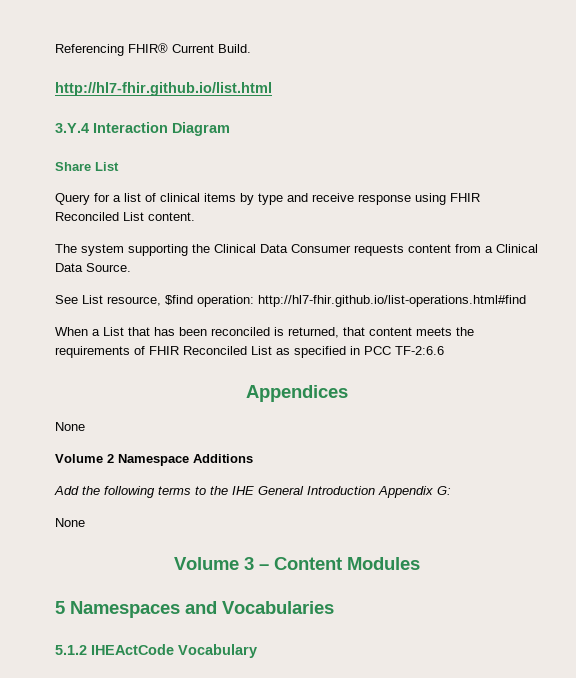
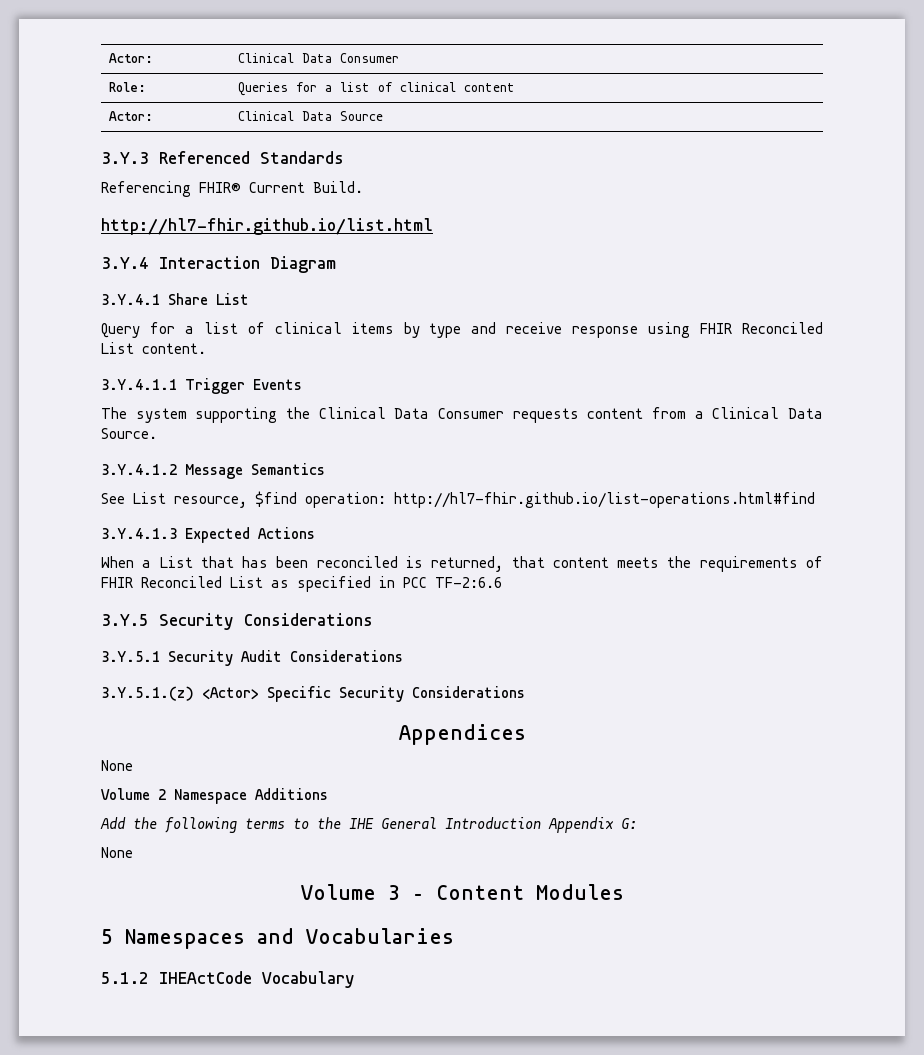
(55, 50) none -> [108,53,153,63] [237,53,399,63] [108,82,146,92] [237,82,515,96] [108,111,153,121] [237,111,383,121] [101,151,344,164] Actor: | Clinical Data Consumer // Role: | Queries for a list of clinical content // Actor: | Clinical Data Source // 3.Y.3 Referenced Standards //
(230, 129) none -> [101,294,160,305] 3.Y.4.1
(195, 216) none -> [101,378,302,394] // 3.Y.4.1.1 Trigger Events
(131, 267) none -> [101,463,325,479] // 3.Y.4.1.2 Message Semantics
(526, 301) none -> [101,527,315,543] // 3.Y.4.1.3 Expected Actions
(444, 350) none -> [101,613,373,630] [101,650,403,666] [101,686,525,702] // 3.Y.5 Security Considerations // 3.Y.5.1 Security Audit Considerations // 3.Y.5.1.(z) <Actor> Specific Security Considerations

